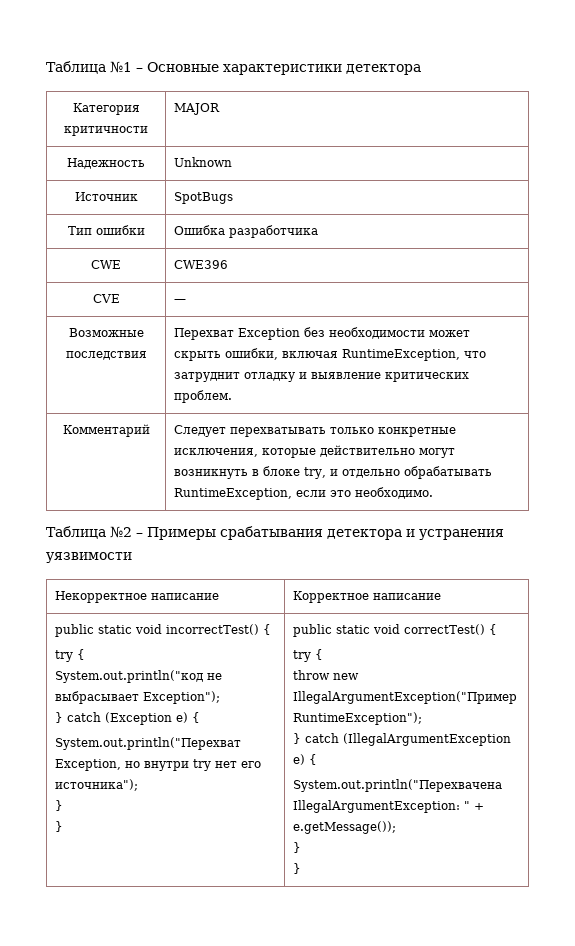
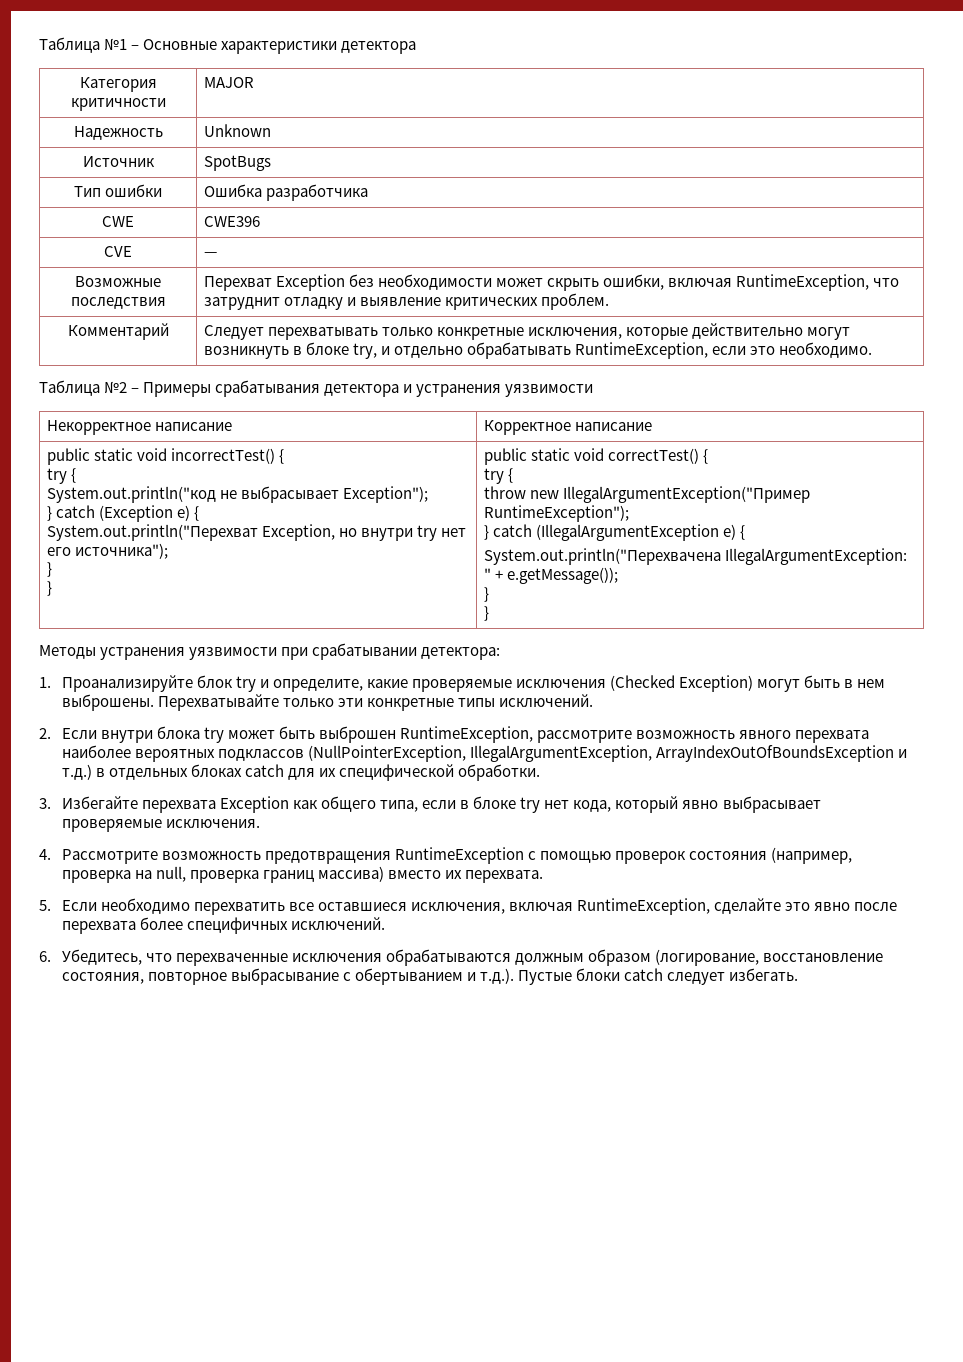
(301, 868) none -> [39,643,501,660] [39,675,886,692] [61,694,594,711] [39,726,870,743] [61,745,908,762] [61,764,541,781] [39,796,821,813] [61,819,260,832] [39,847,853,864] [61,866,544,883] [39,898,898,915] [61,917,385,934] [39,949,884,966] [61,968,799,985] // Методы устранения уязвимости при срабатывании детектора: // 1. Проанализируйте блок try и определите, какие проверяемые исключения (Checked Exception) могут быть в нем выброшены. Перехватывайте только эти конкретные типы исключений. // 2. Если внутри блока try может быть выброшен RuntimeException, рассмотрите возможность явного перехвата наиболее вероятных подклассов (NullPointerException, IllegalArgumentException, ArrayIndexOutOfBoundsException и т.д.) в отдельных блоках catch для их специфической обработки. // 3. Избегайте перехвата Exception как общего типа, если в блоке try нет кода, который явно выбрасывает проверяемые исключения. // 4. Рассмотрите возможность предотвращения RuntimeException с помощью проверок состояния (например, проверка на null, проверка границ массива) вместо их перехвата. // 5. Если необходимо перехватить все оставшиеся исключения, включая RuntimeException, сделайте это явно после перехвата более специфичных исключений. // 6. Убедитесь, что перехваченные исключения обрабатываются должным образом (логирование, восстановление состояния, повторное выбрасывание с обертыванием и т.д.). Пустые блоки catch следует избегать.

